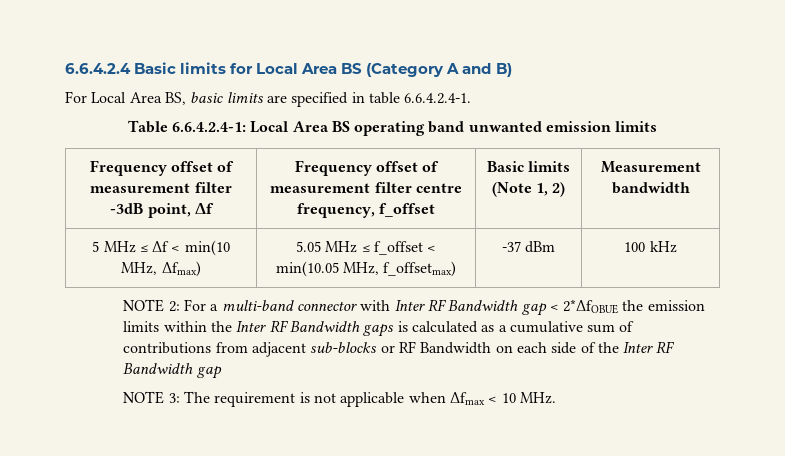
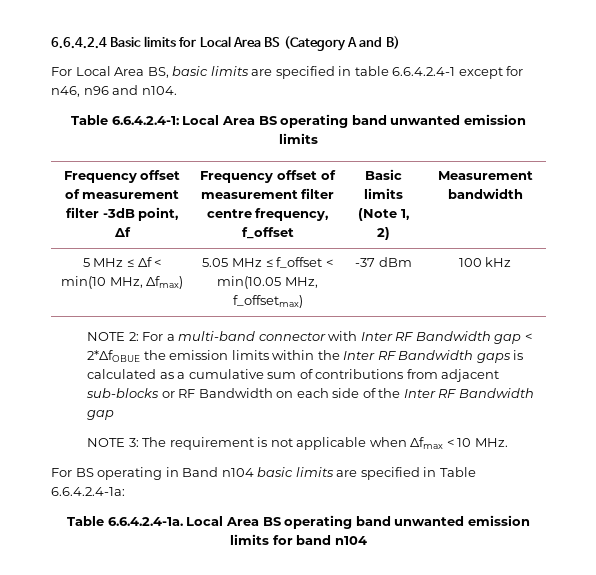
[404,93,472,104] 6.6.4.2.4-1. -> [392,66,524,79] [51,85,177,97] 6.6.4.2.4-1 except for n46, n96 and n104.
(556, 398) none -> [51,467,476,480] [51,487,125,496] [67,515,530,529] [230,534,367,545] // For BS operating in Band n104 basic limits are specified in Table 6.6.4.2.4-1a: // Table 6.6.4.2.4-1a. Local Area BS operating band unwanted emission limits for band n104

